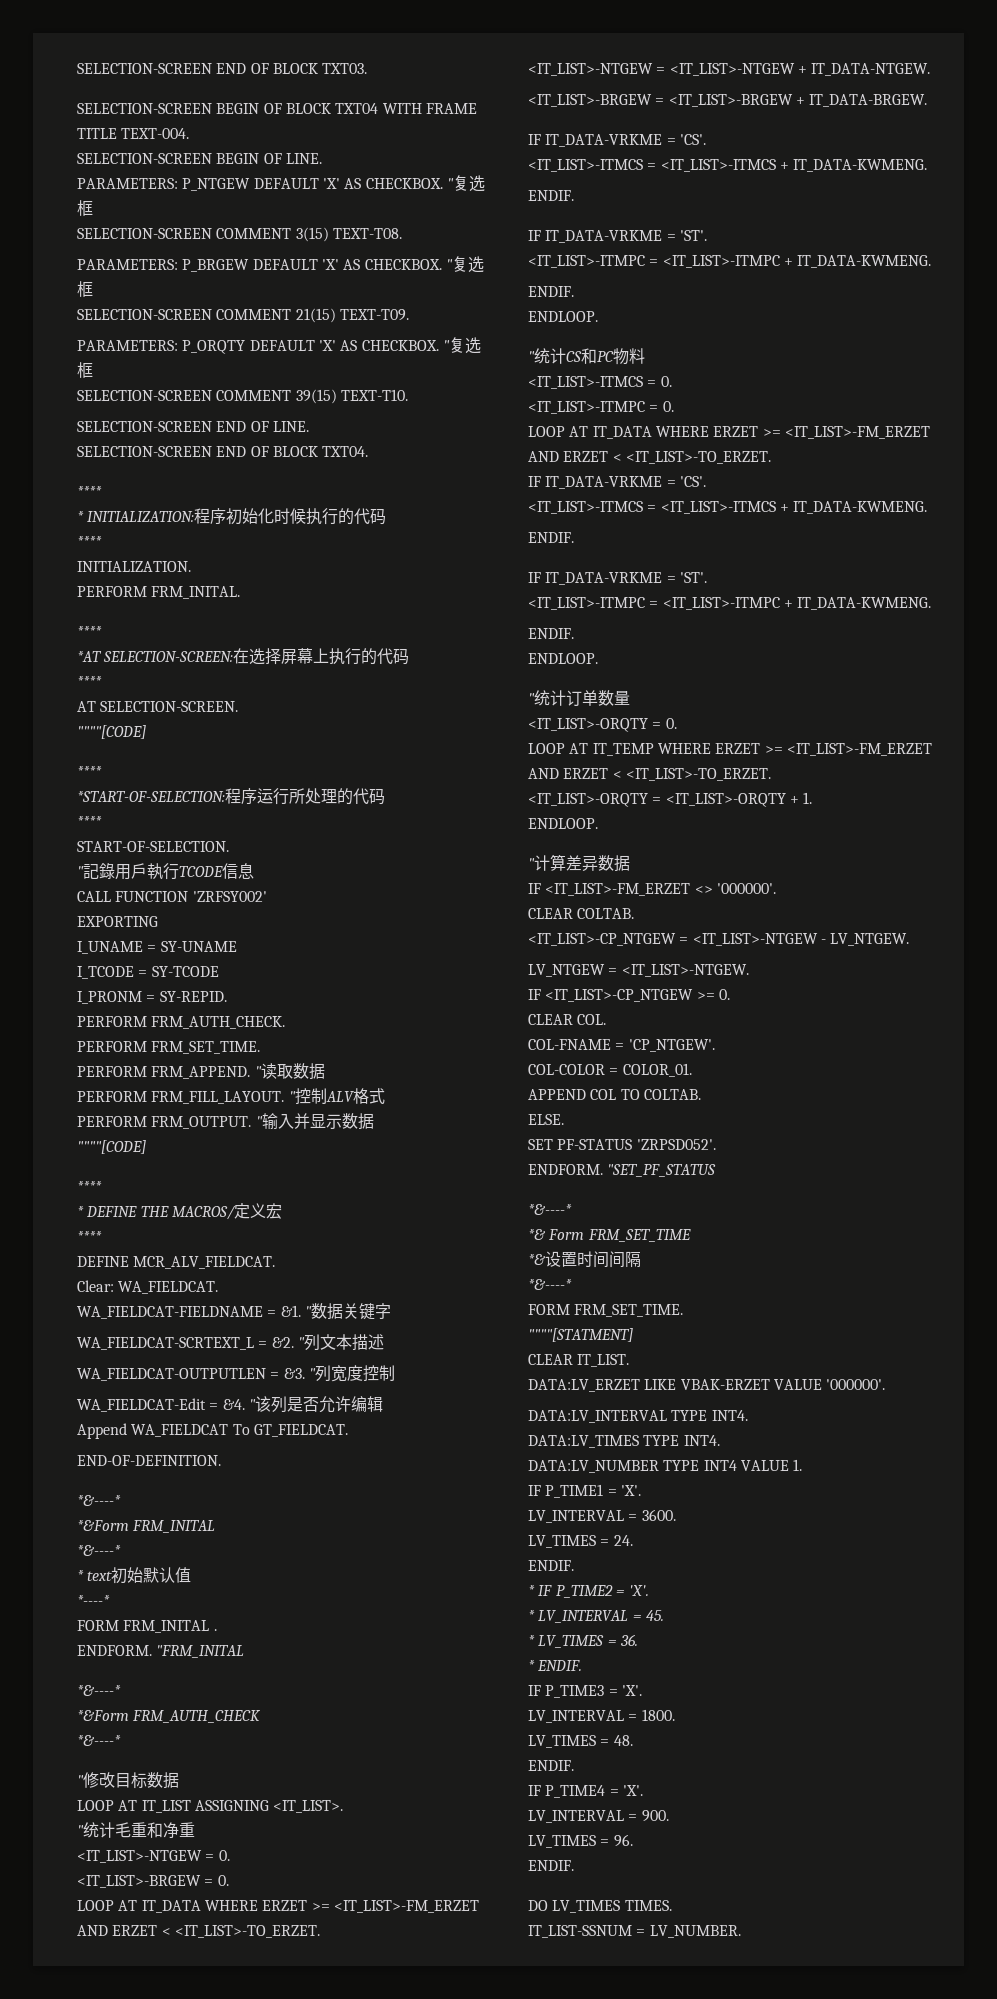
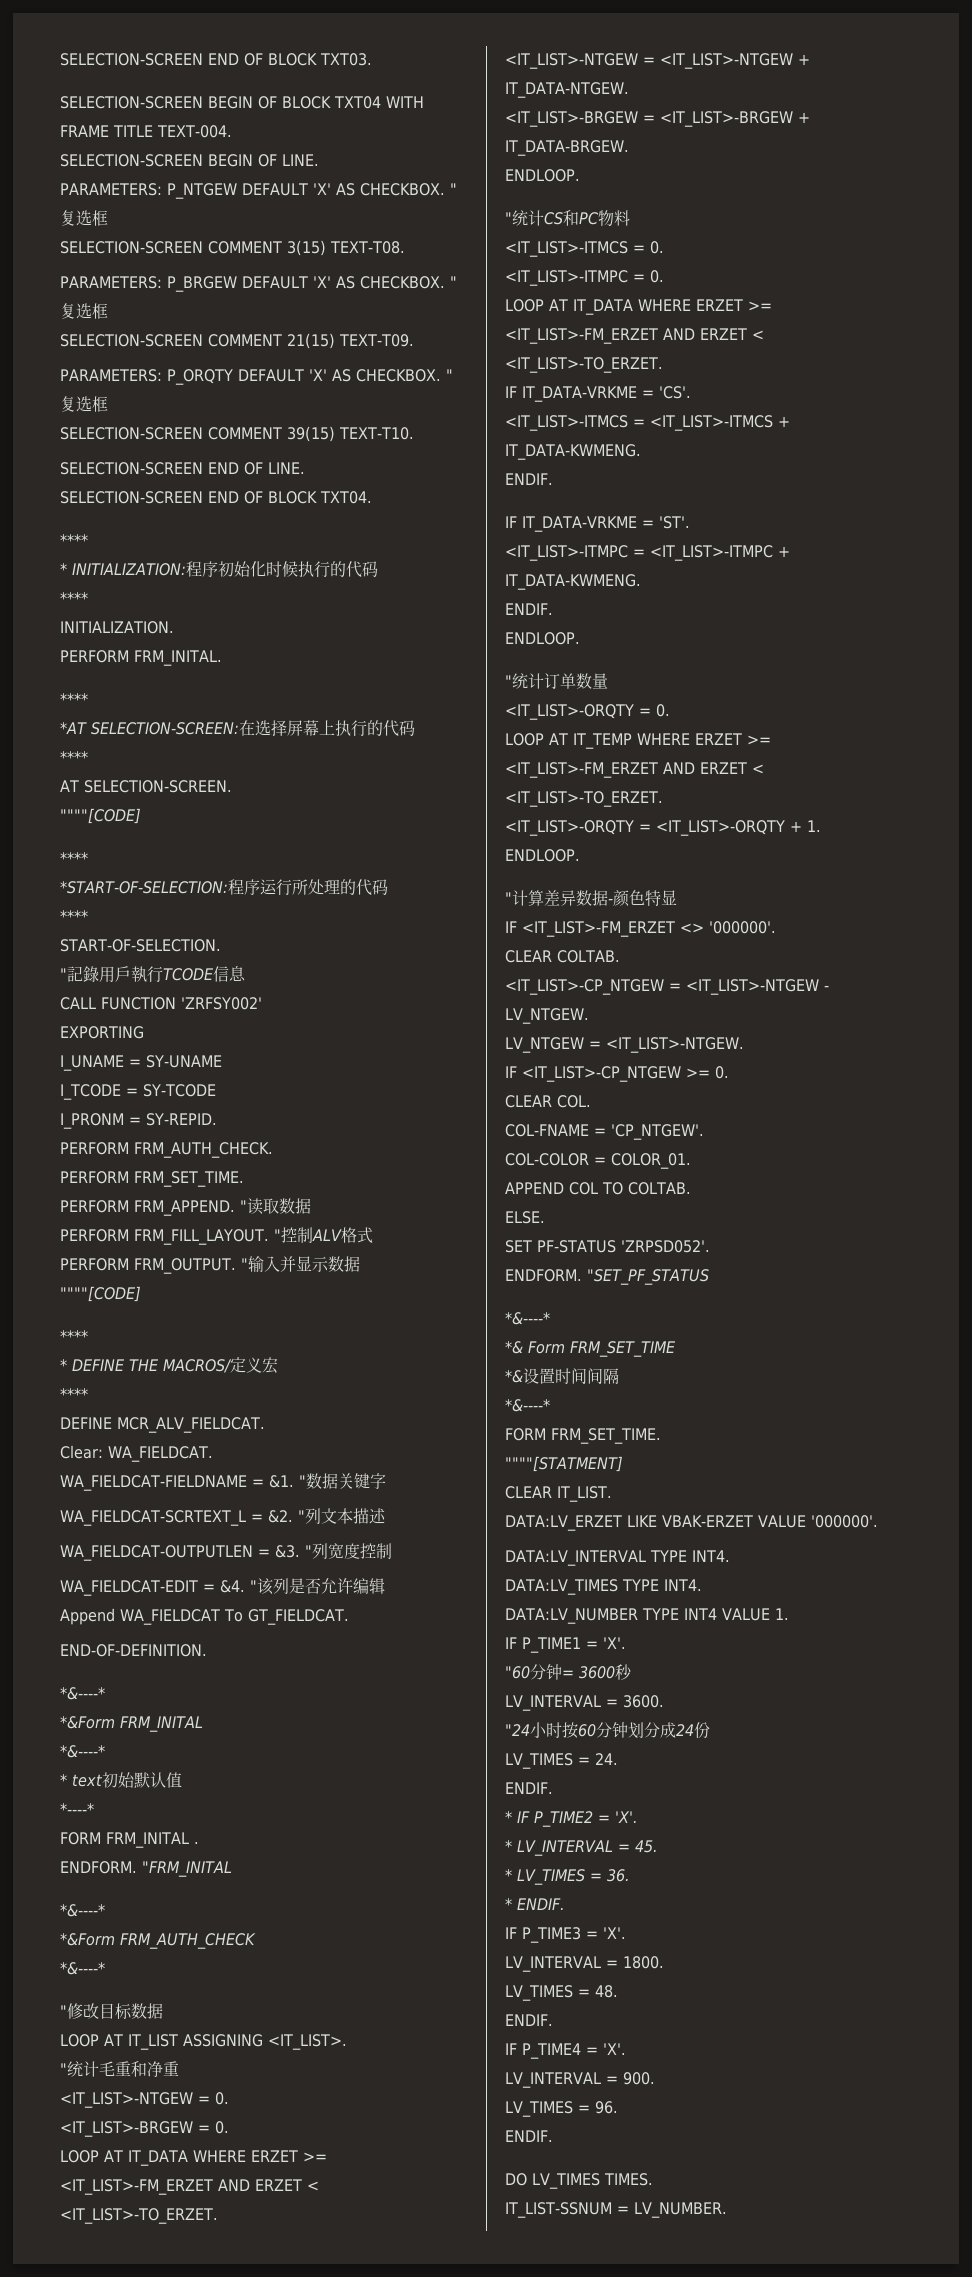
[77,1398,206,1412] WA_FIELDCAT-Edit -> [60,1580,198,1596] WA_FIELDCAT-EDIT
[528,134,706,147] [528,159,928,172] [528,190,574,201] [528,230,707,243] [528,255,932,268] [528,286,574,297] // IF IT_DATA-VRKME = 'CS'. // <IT_LIST>-ITMCS = <IT_LIST>-ITMCS + IT_DATA-KWMENG. // ENDIF. // IF IT_DATA-VRKME = 'ST'. // <IT_LIST>-ITMPC = <IT_LIST>-ITMPC + IT_DATA-KWMENG. // ENDIF. -> (629, 148) none
(630, 863) none -> [608,890,677,907] -颜色特显
(641, 1490) none -> [505,1664,632,1680] // "60分钟= 3600秒
(676, 1515) none -> [505,1722,710,1739] // "24小时按60分钟划分成24份

